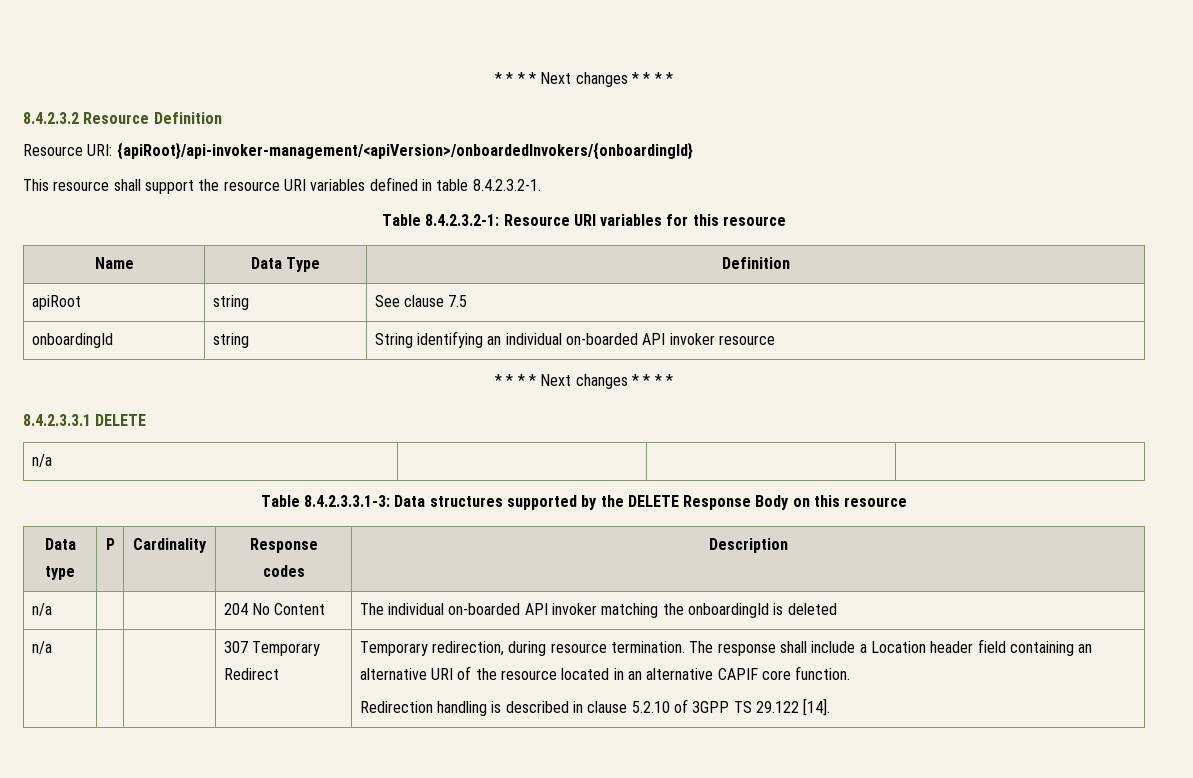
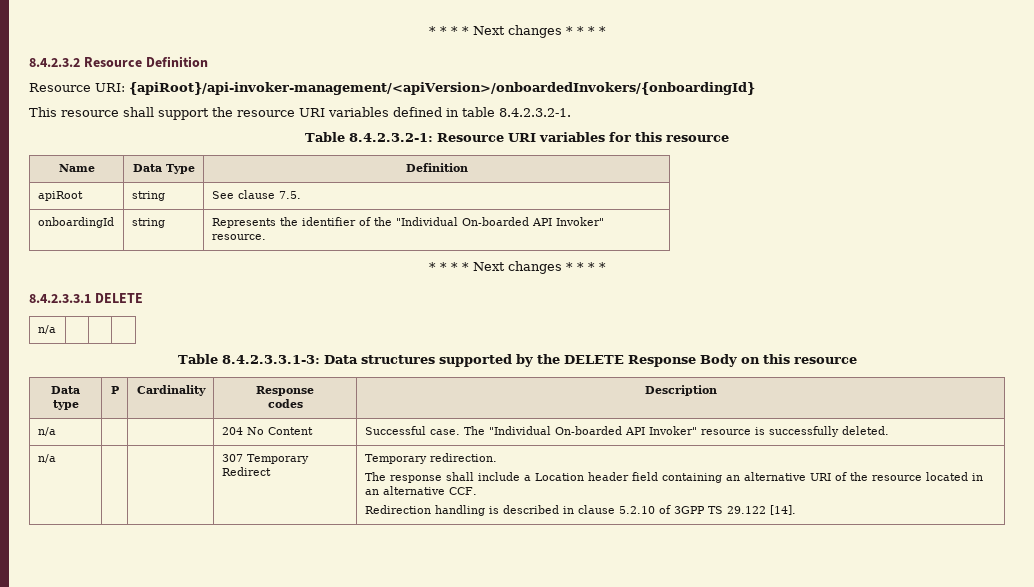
[448,295,468,307] 7.5 -> [278,191,301,199] 7.5.
[374,331,776,348] String identifying an individual on-boarded API invoker resource -> [211,217,604,228] [211,234,266,240] Represents the identifier of the "Individual On-boarded API Invoker" resource.
[359,603,837,618] The individual on-boarded API invoker matching the onboardingId is deleted -> [364,426,889,437] Successful case. The "Individual On-boarded API Invoker" resource is successfully deleted.
[432,641,686,656] redirection, during resource termination. -> [429,453,497,462] redirection. //
[717,666,851,680] CAPIF core function. -> [448,487,477,495] CCF.

